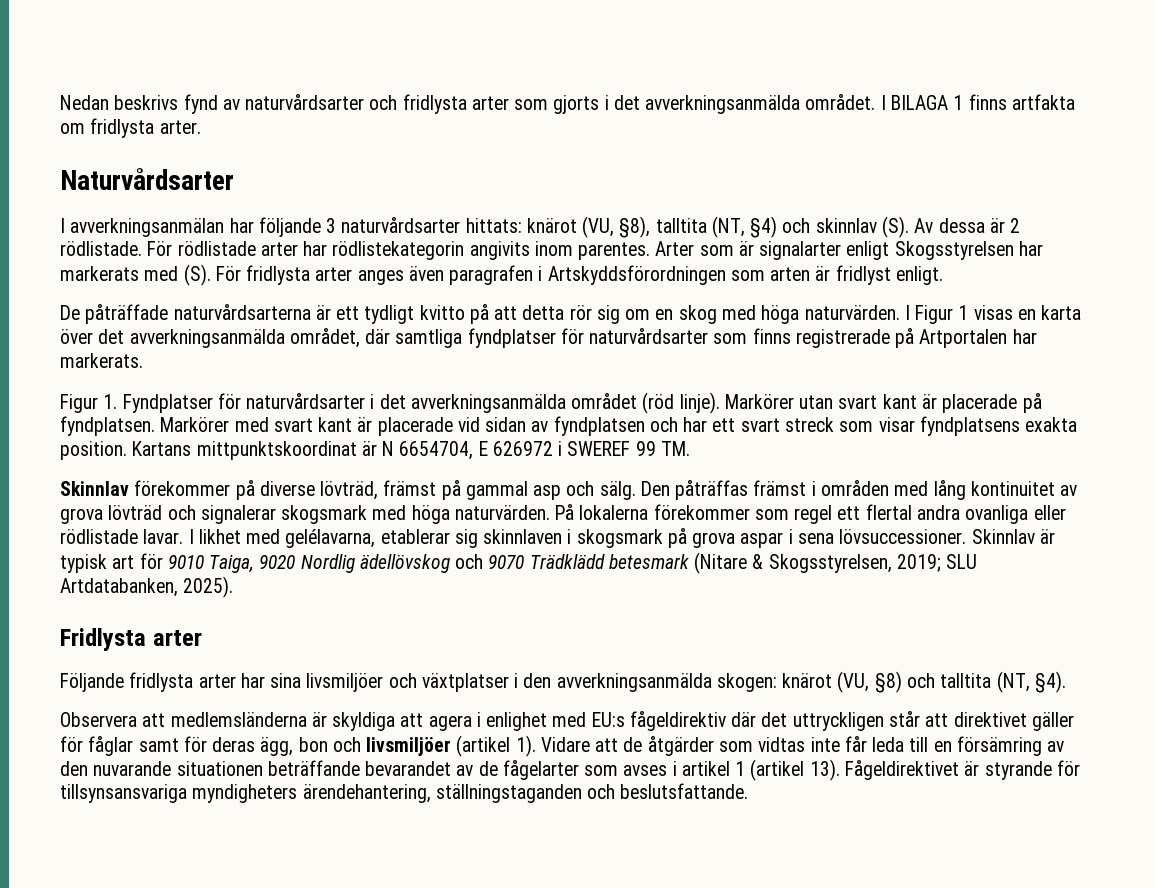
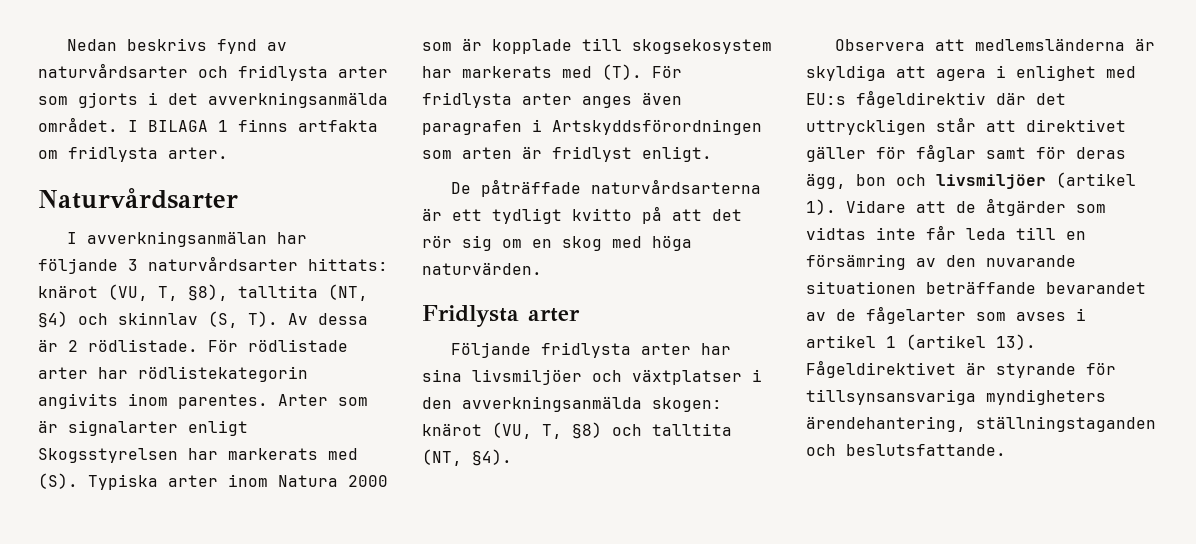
(615, 227) none -> [158,286,178,301] T,
[881,216,909,238] (S). -> [208,311,278,328] (S, T).
(211, 275) none -> [88,474,388,490] [422,38,772,54] [422,64,642,80] Typiska arter inom Natura 2000 som är kopplade till skogsekosystem har markerats med (T).
[522,305,565,320] detta -> [712,209,742,221] det
[904,305,1082,324] [60,328,1037,348] [60,353,143,368] [60,392,1042,414] [60,416,1078,436] [60,441,690,460] [60,480,1078,500] [60,504,1066,524] [60,528,1055,548] [60,552,978,574] [60,576,234,598] I Figur 1 visas en karta över det avverkningsanmälda området, där samtliga fyndplatser för naturvårdsarter som finns registrerade på Artportalen har markerats. // Figur 1. Fyndplatser för naturvårdsarter i det avverkningsanmälda området (röd linje). Markörer utan svart kant är placerade på fyndplatsen. Markörer med svart kant är placerade vid sidan av fyndplatsen och har ett svart streck som visar fyndplatsens exakta position. Kartans mittpunktskoordinat är N 6654704, E 626972 i SWEREF 99 TM. // Skinnlav förekommer på diverse lövträd, främst på gammal asp och sälg. Den påträffas främst i områden med lång kontinuitet av grova lövträd och signalerar skogsmark med höga naturvärden. På lokalerna förekommer som regel ett flertal andra ovanliga eller rödlistade lavar. I likhet med gelélavarna, etablerar sig skinnlaven i skogsmark på grova aspar i sena lövsuccessioner. Skinnlav är typisk art för 9010 Taiga, 9020 Nordlig ädellövskog och 9070 Trädklädd betesmark (Nitare & Skogsstyrelsen, 2019; SLU Artdatabanken, 2025). -> (542, 268) none
(870, 682) none -> [542,424,562,439] T,

